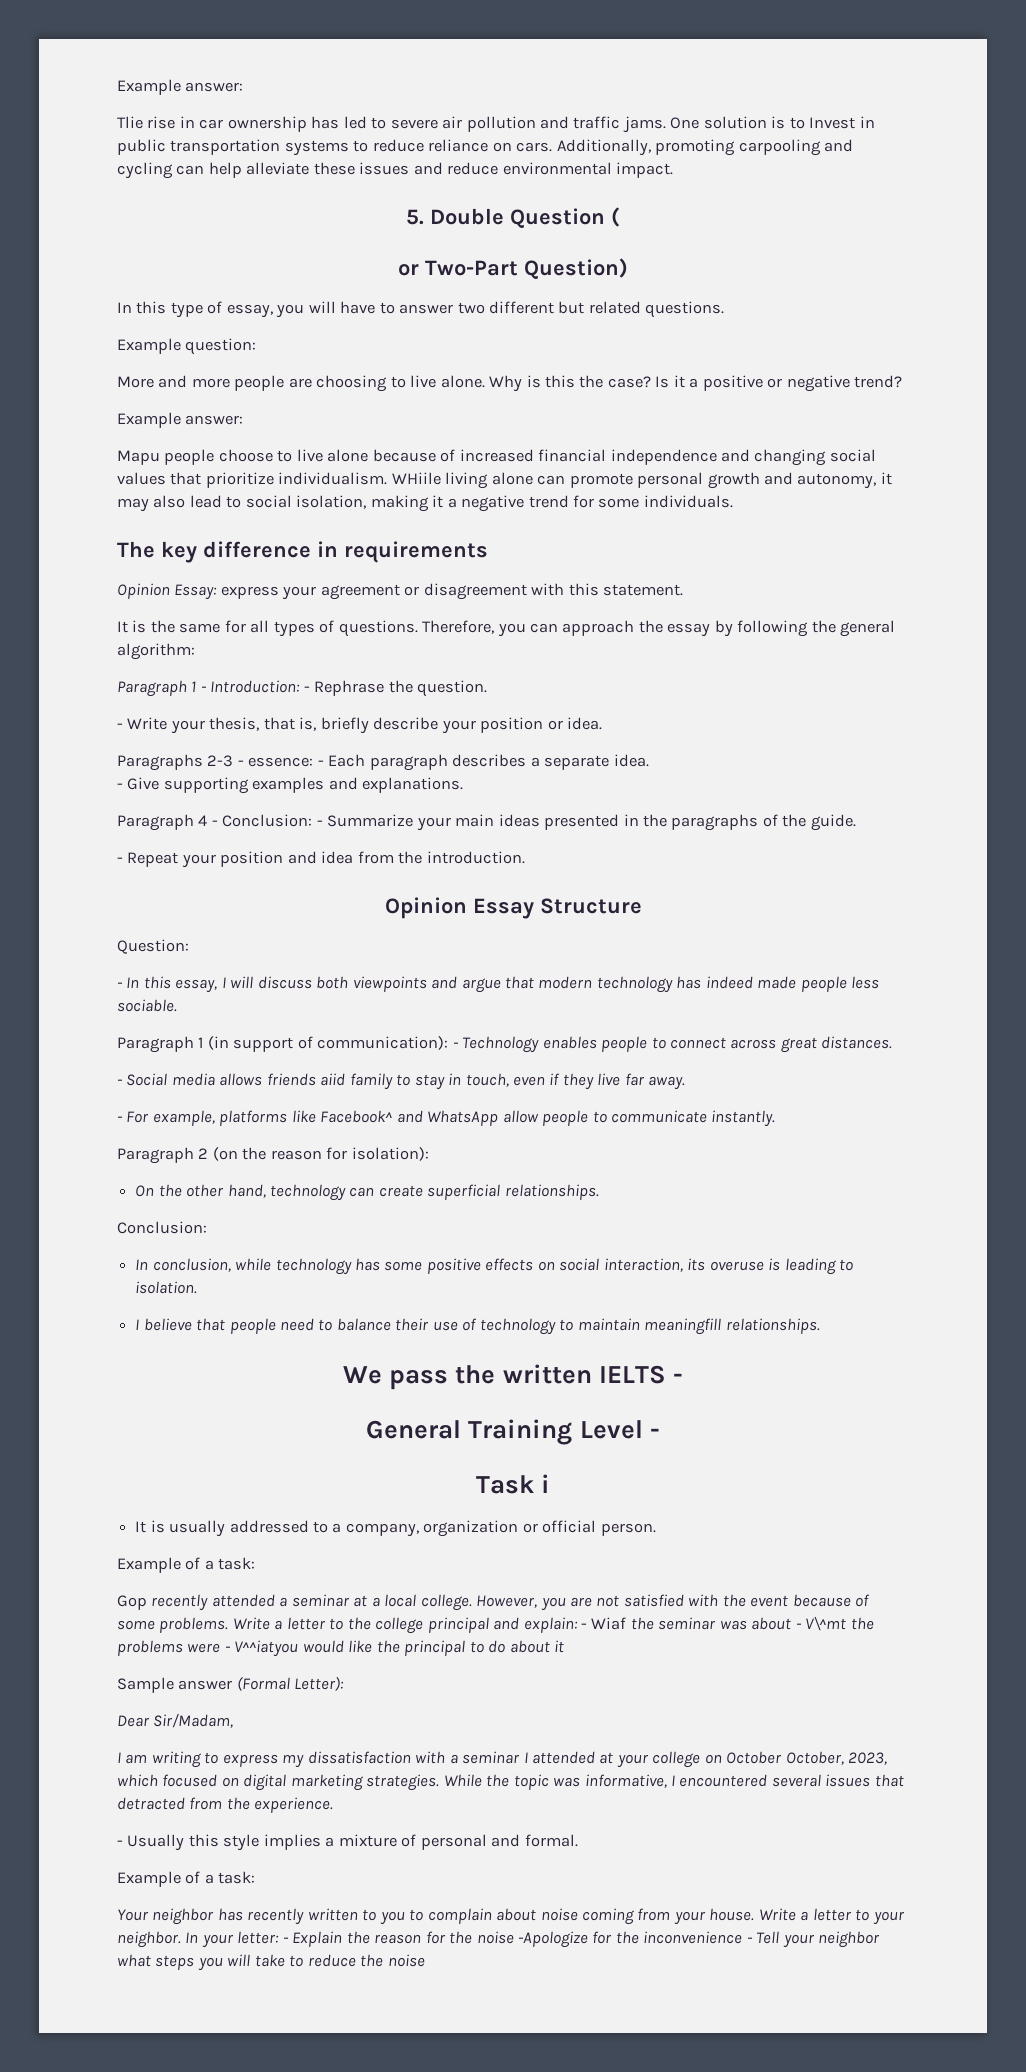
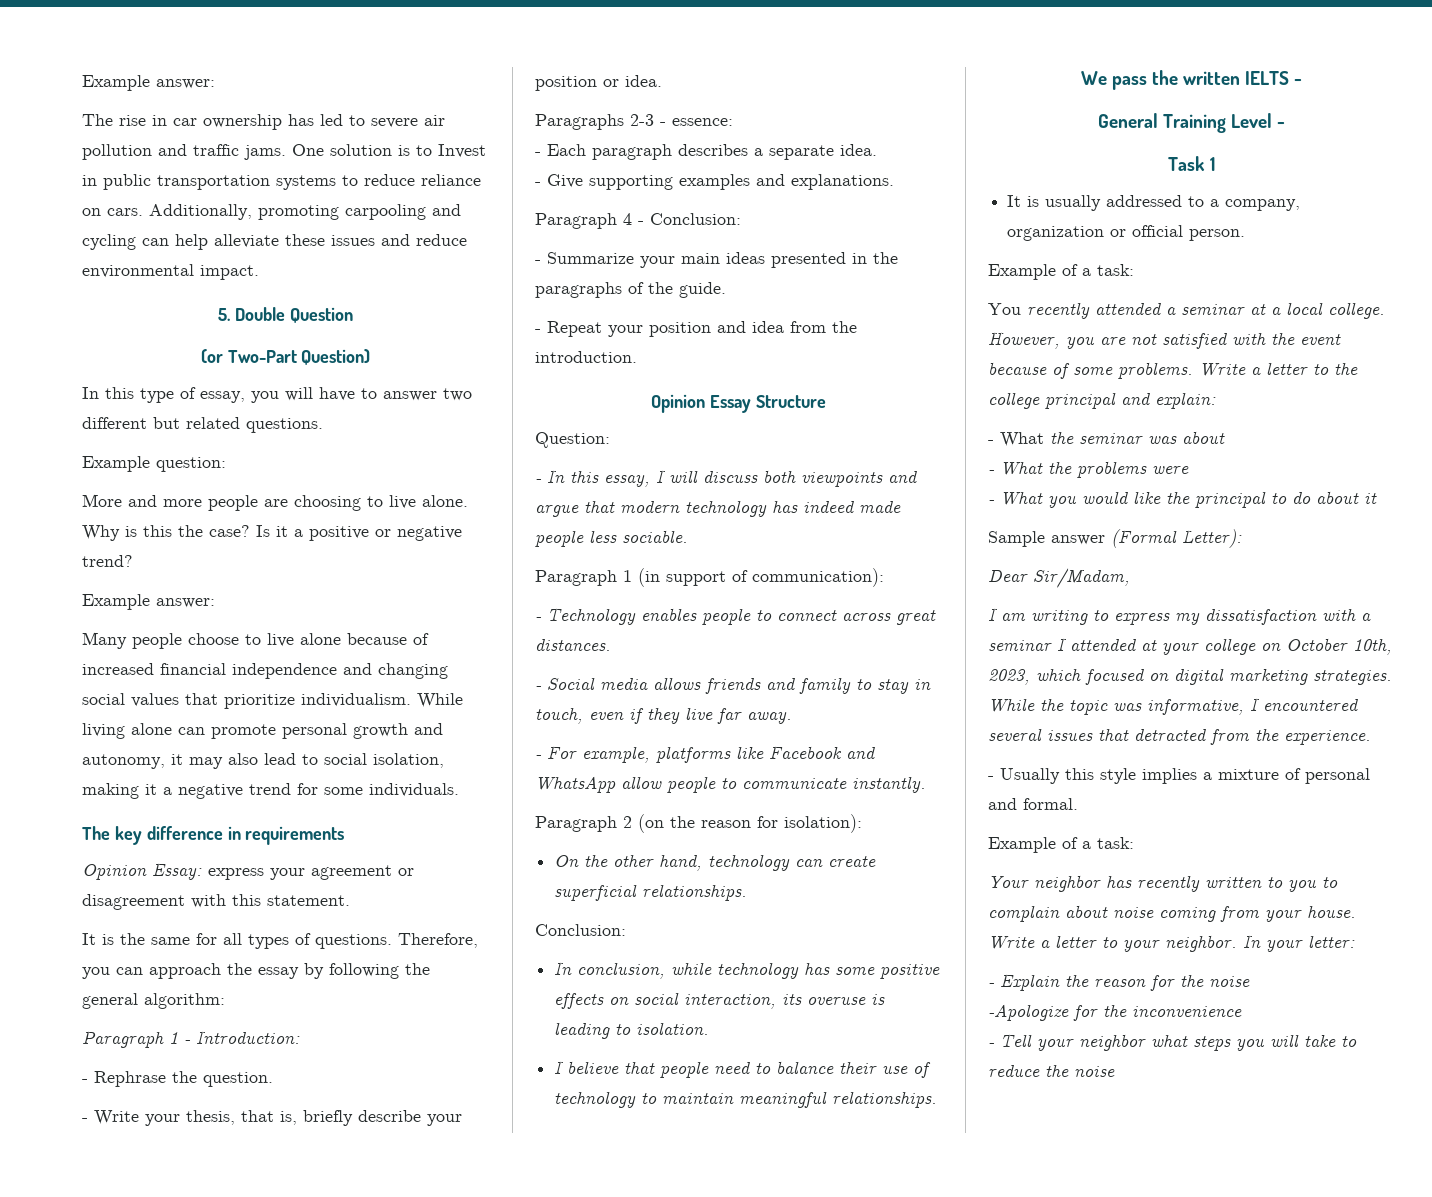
[117,79,244,95] [117,116,143,129] Example answer: // Tlie -> [82,75,215,91] [82,114,113,126] Example answer: // The
[611,207,620,227] [398,264,419,276] ( // or -> [200,349,223,364] // (or
[117,450,160,465] Mapu -> [82,632,127,649] Many
[391,472,441,485] WHiile -> [417,693,463,708] While
(301, 686) none -> (300, 1037) //
(314, 762) none -> (733, 122) //
(313, 820) none -> (741, 219) //
(449, 1043) none -> (884, 577) //
[320,1073,346,1086] aiid -> [766,677,796,690] and
[320,1110,393,1123] Facebook^ -> [769,746,842,759] Facebook
[644,1318,722,1335] meaningfill -> [739,1091,828,1108] meaningful
[541,1474,551,1493] i -> [1209,157,1215,171] 1
[117,1595,147,1610] Gop -> [988,303,1021,315] You
[581,1617,627,1630] - Wiaf -> [988,432,1044,447] // - What
[795,1616,847,1631] - V\^mt -> [988,461,1043,475] // - What
[224,1640,299,1657] - V^^iatyou -> [988,491,1077,508] // - What you
[785,1751,844,1765] October, -> [1353,638,1392,655] 10th,
(280, 1937) none -> (1355, 941) //
(514, 1937) none -> (1250, 981) //
(743, 1937) none -> (1242, 1011) //

